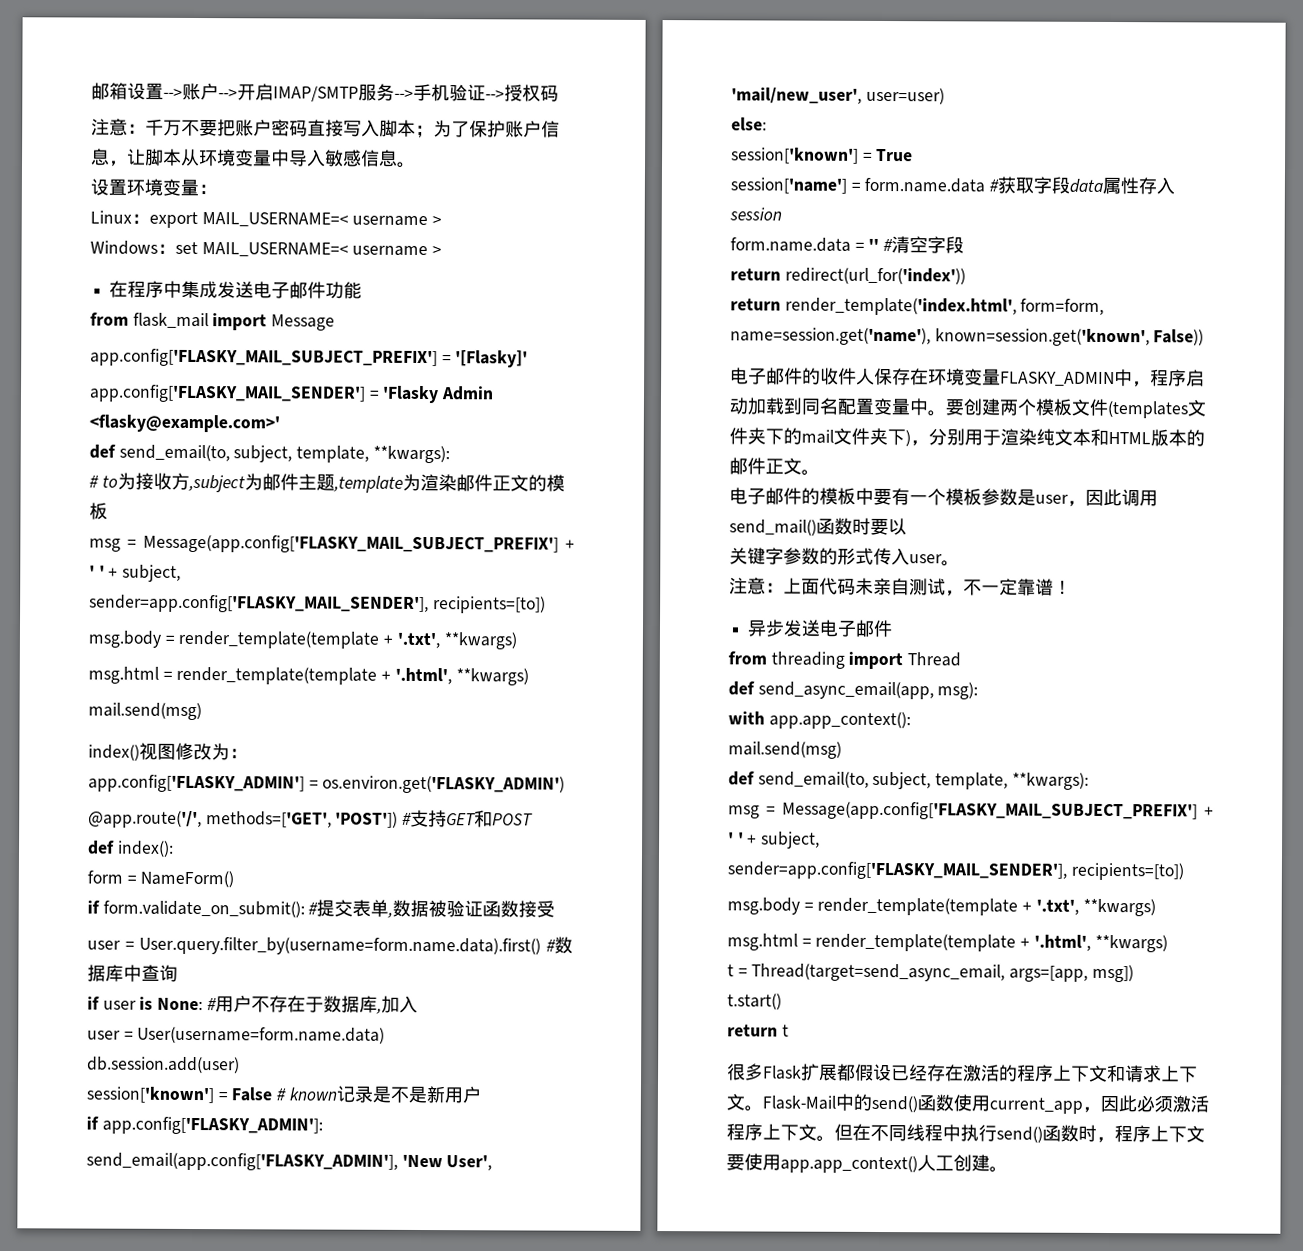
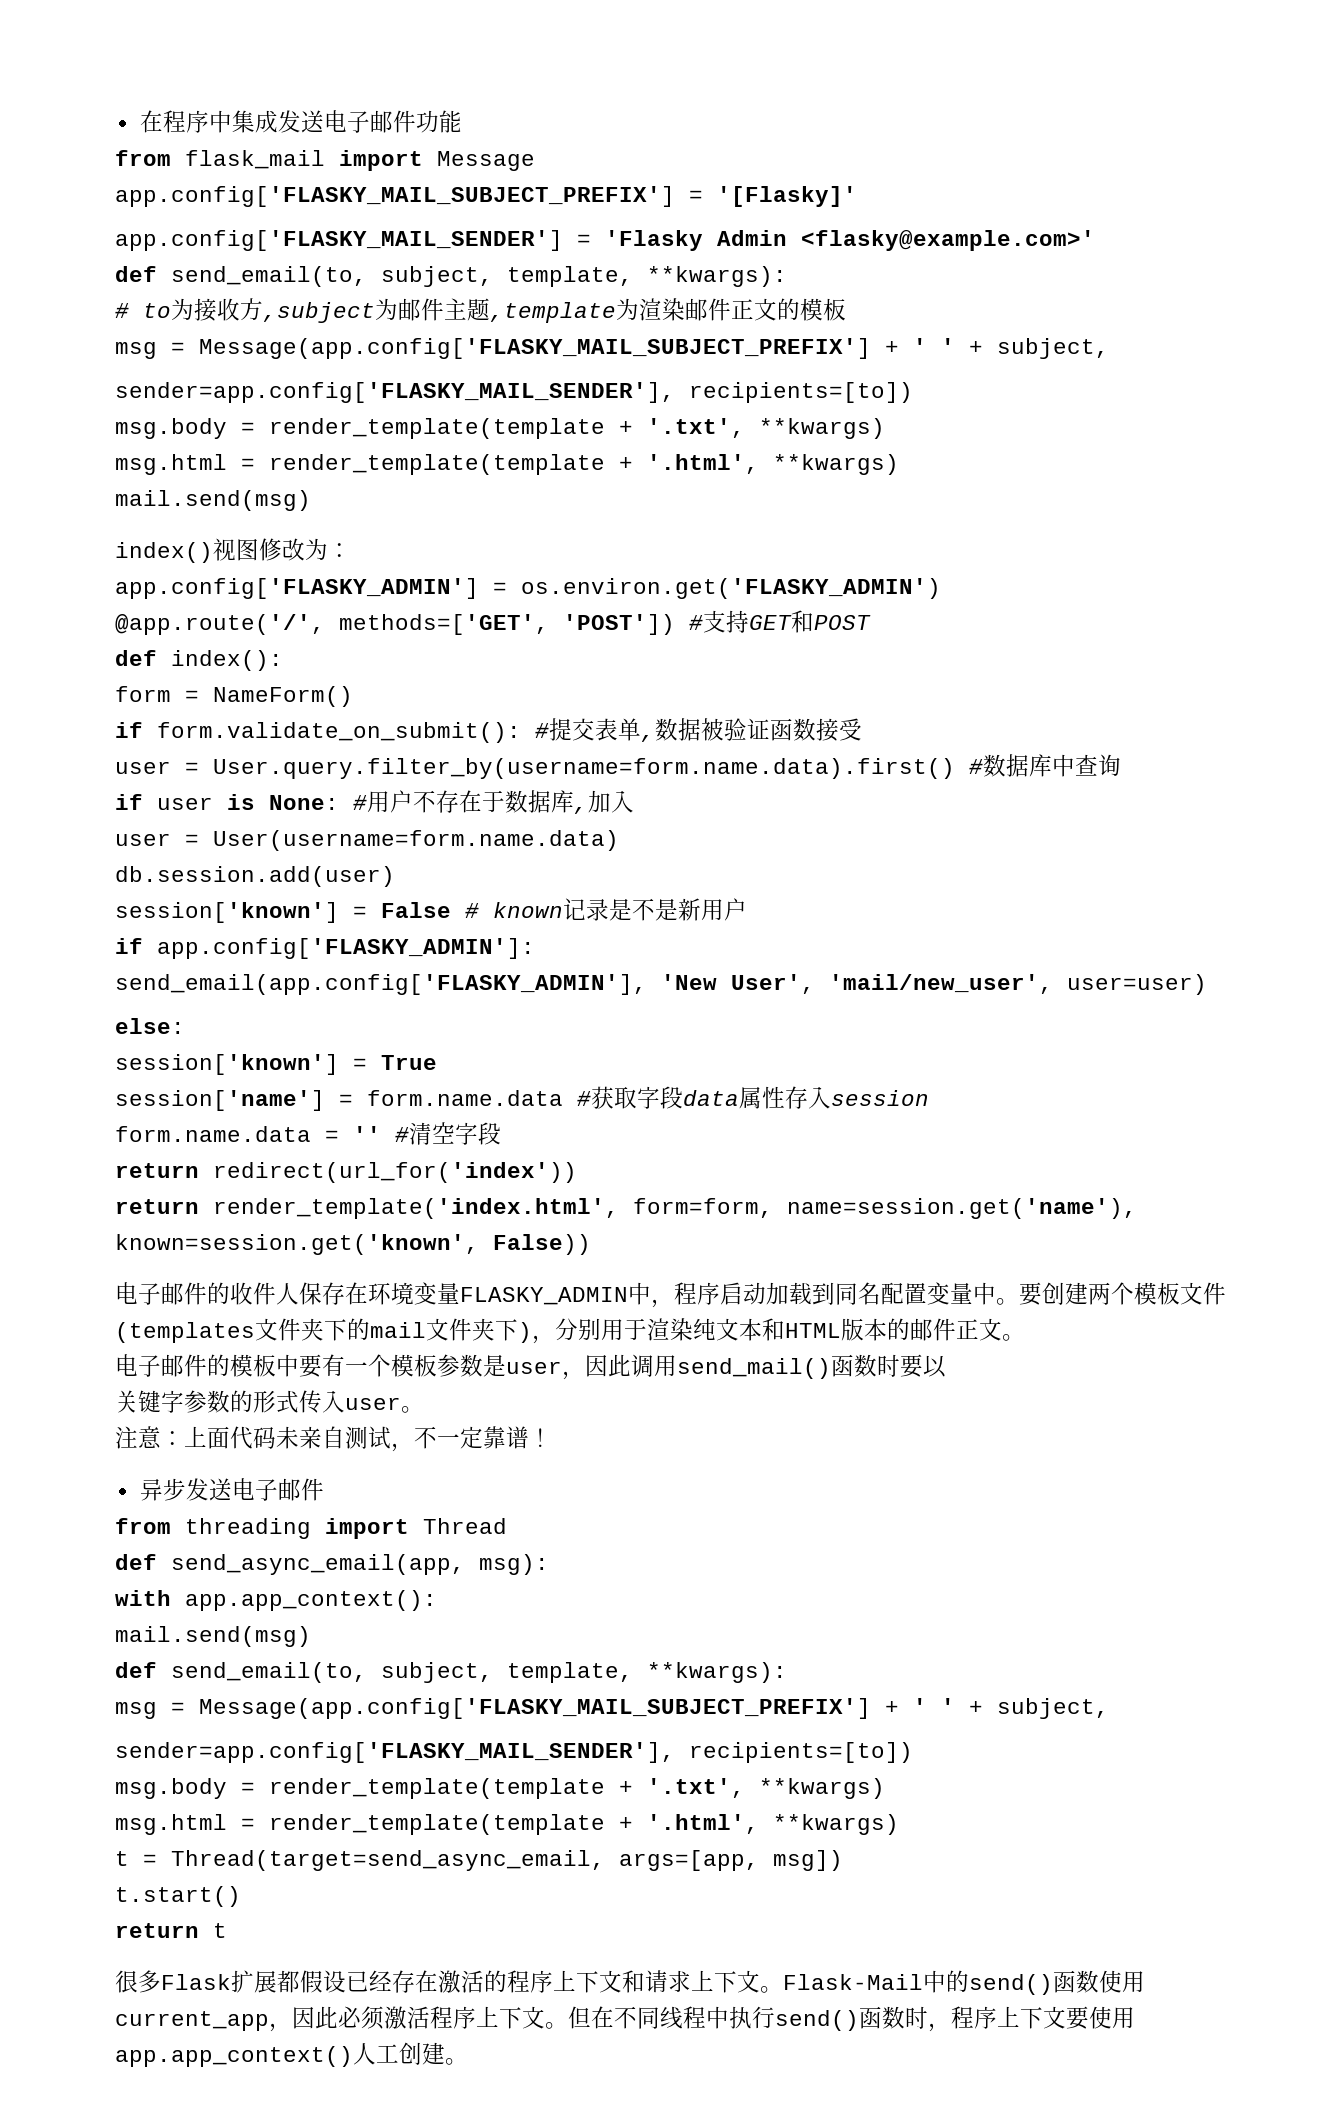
[91,82,559,102] [91,118,560,139] [91,148,416,168] [90,178,217,197] [90,210,443,229] [90,240,443,257] 邮箱设置-->账户-->开启IMAP/SMTP服务-->手机验证-->授权码 // 注意：千万不要把账户密码直接写入脚本；为了保护账户信息，让脚本从环境变量中导入敏感信息。 // 设置环境变量： // Linux：export MAIL_USERNAME=< username > // Windows：set MAIL_USERNAME=< username > // -> (139, 121) none

